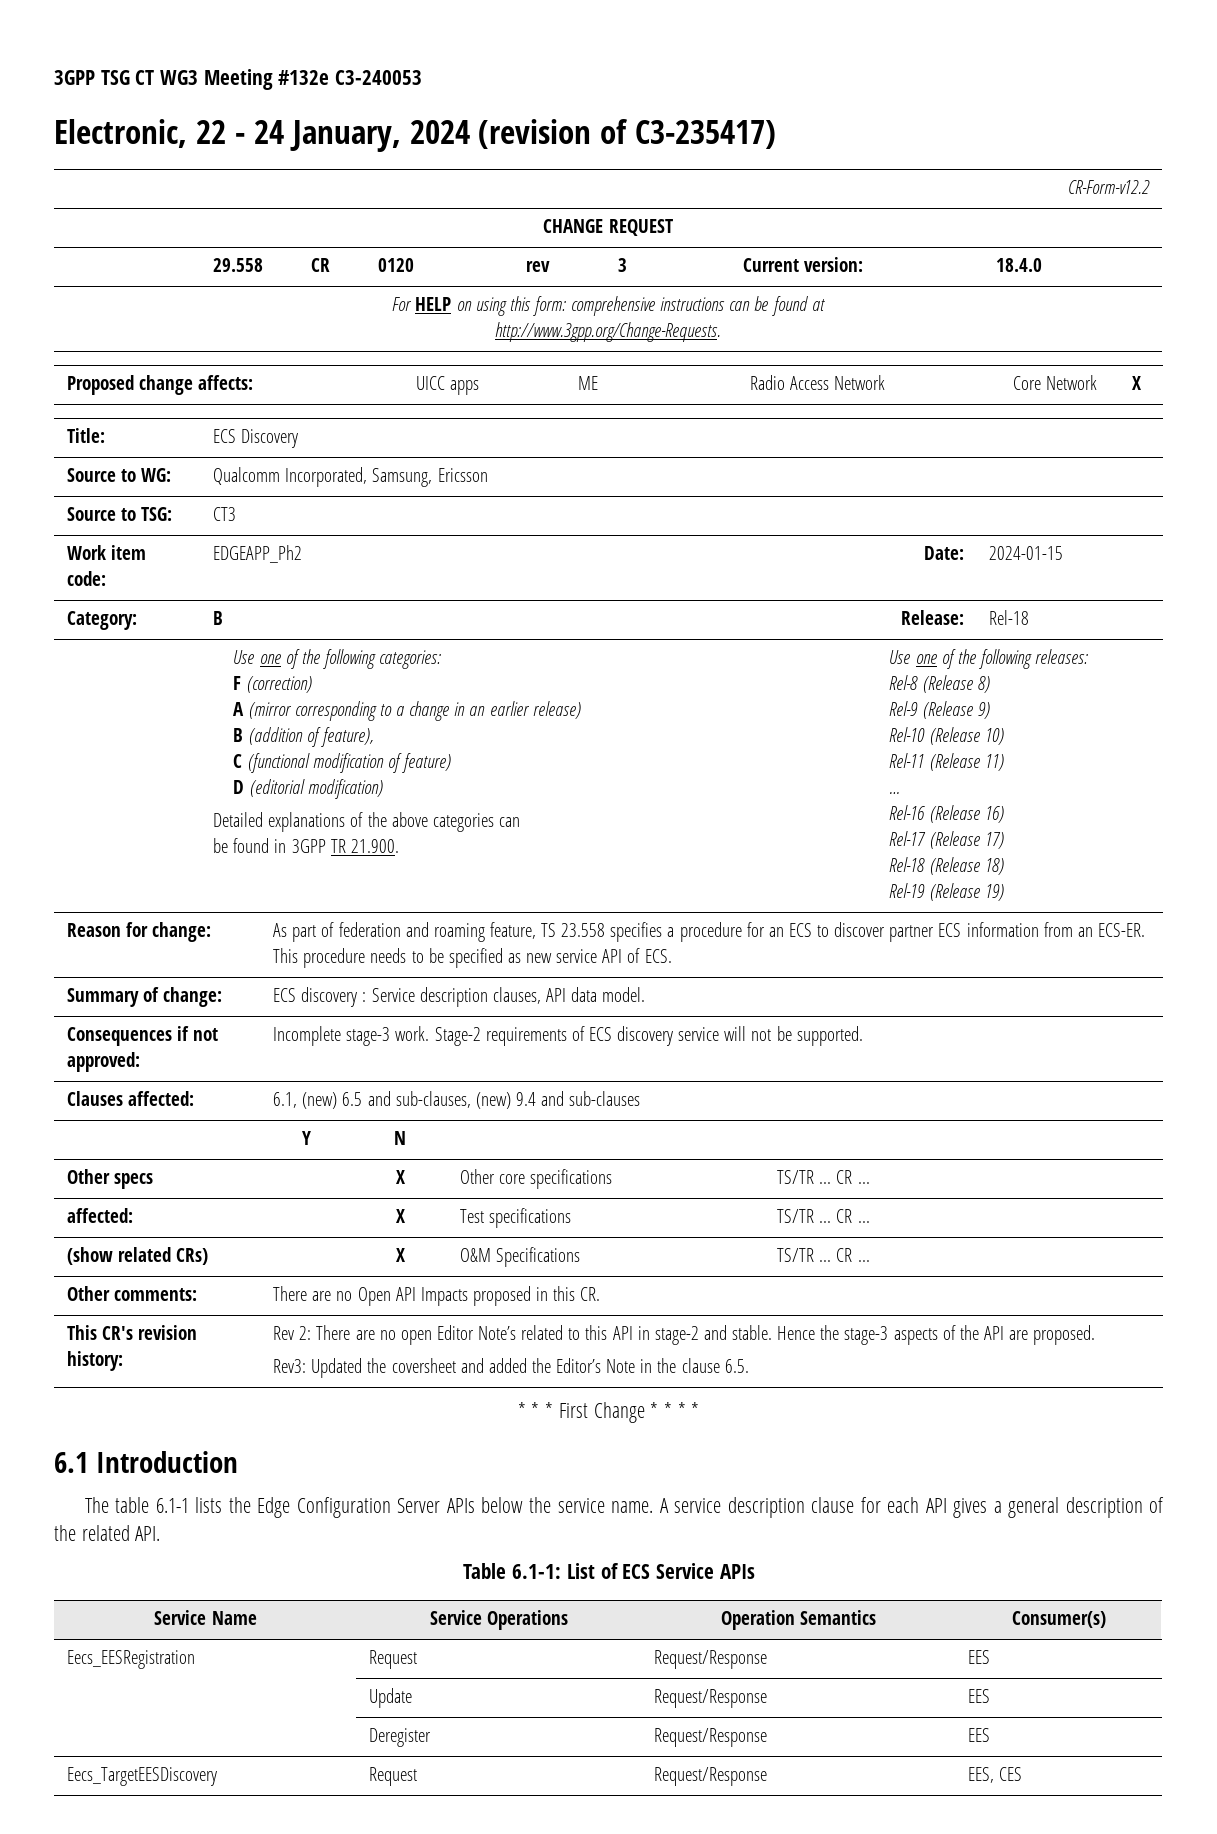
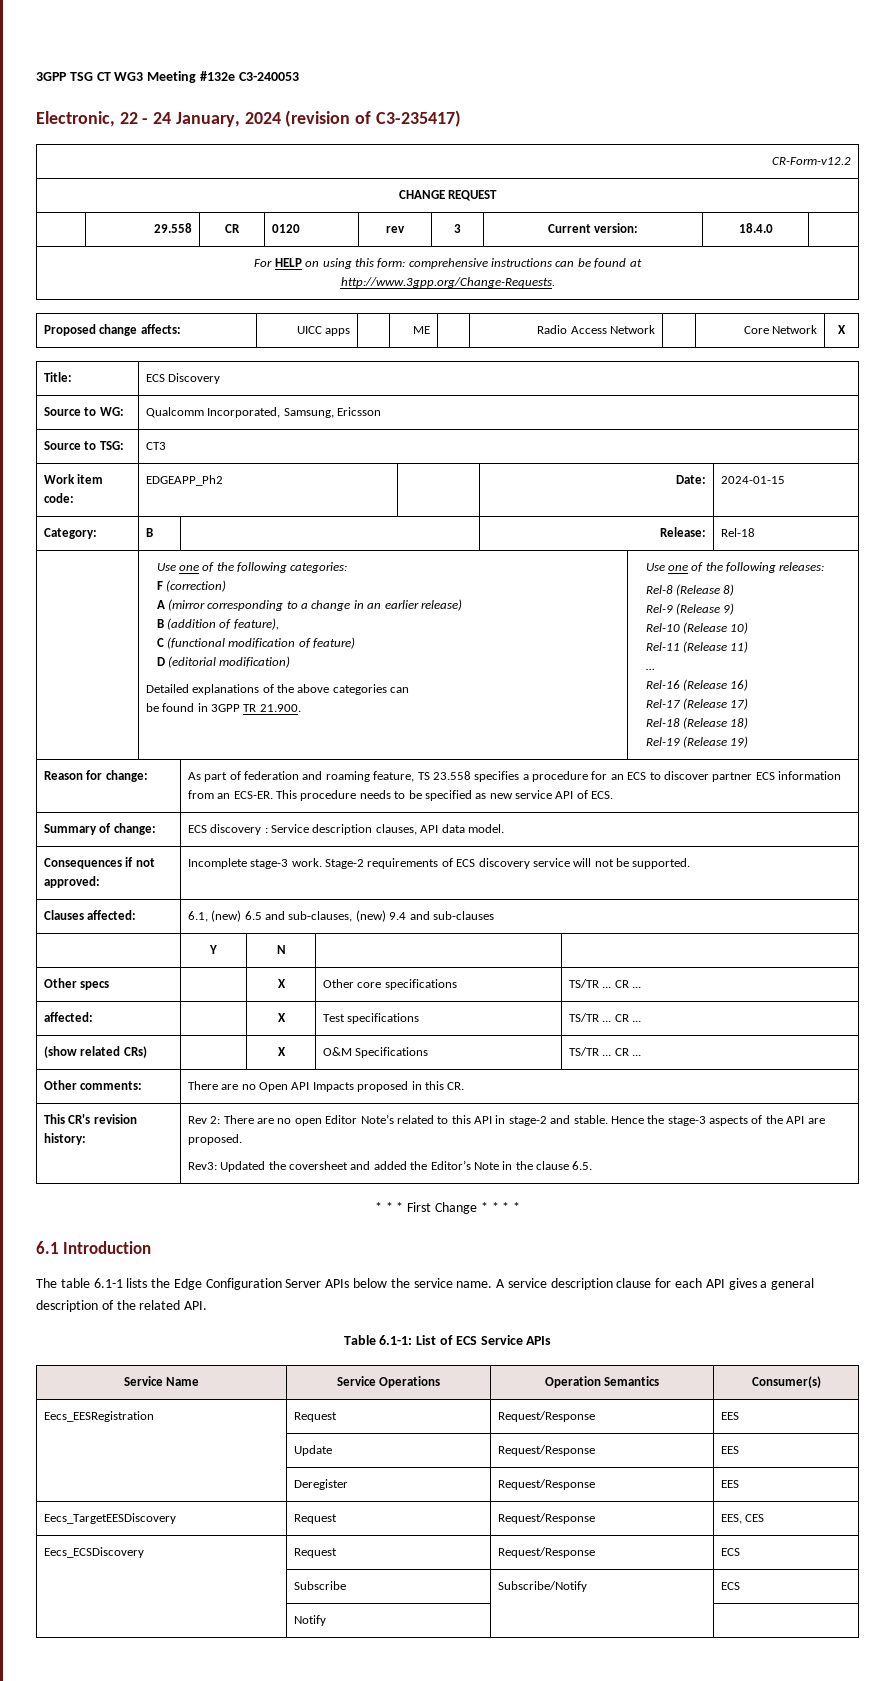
(1023, 1774) none -> [43,1547,144,1558] [293,1548,337,1558] [497,1547,595,1558] [720,1548,740,1556] [293,1581,346,1590] [497,1581,587,1592] [720,1582,740,1590] [293,1615,326,1626] // Eecs_ECSDiscovery | Request | Request/Response | ECS // | Subscribe | Subscribe/Notify | ECS // | Notify | |

